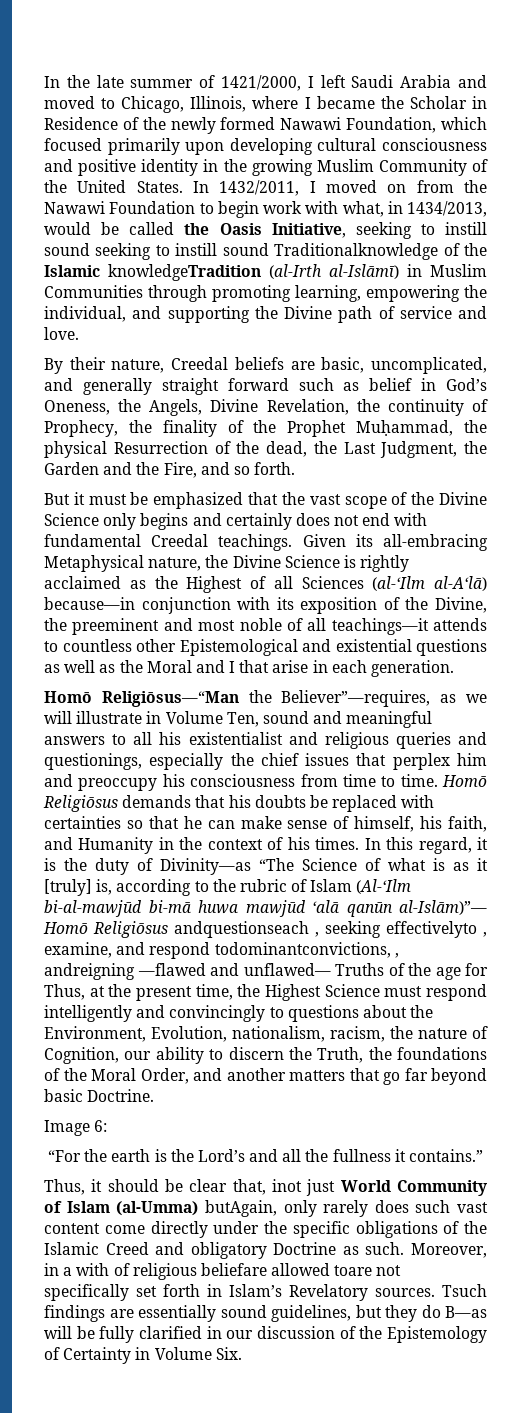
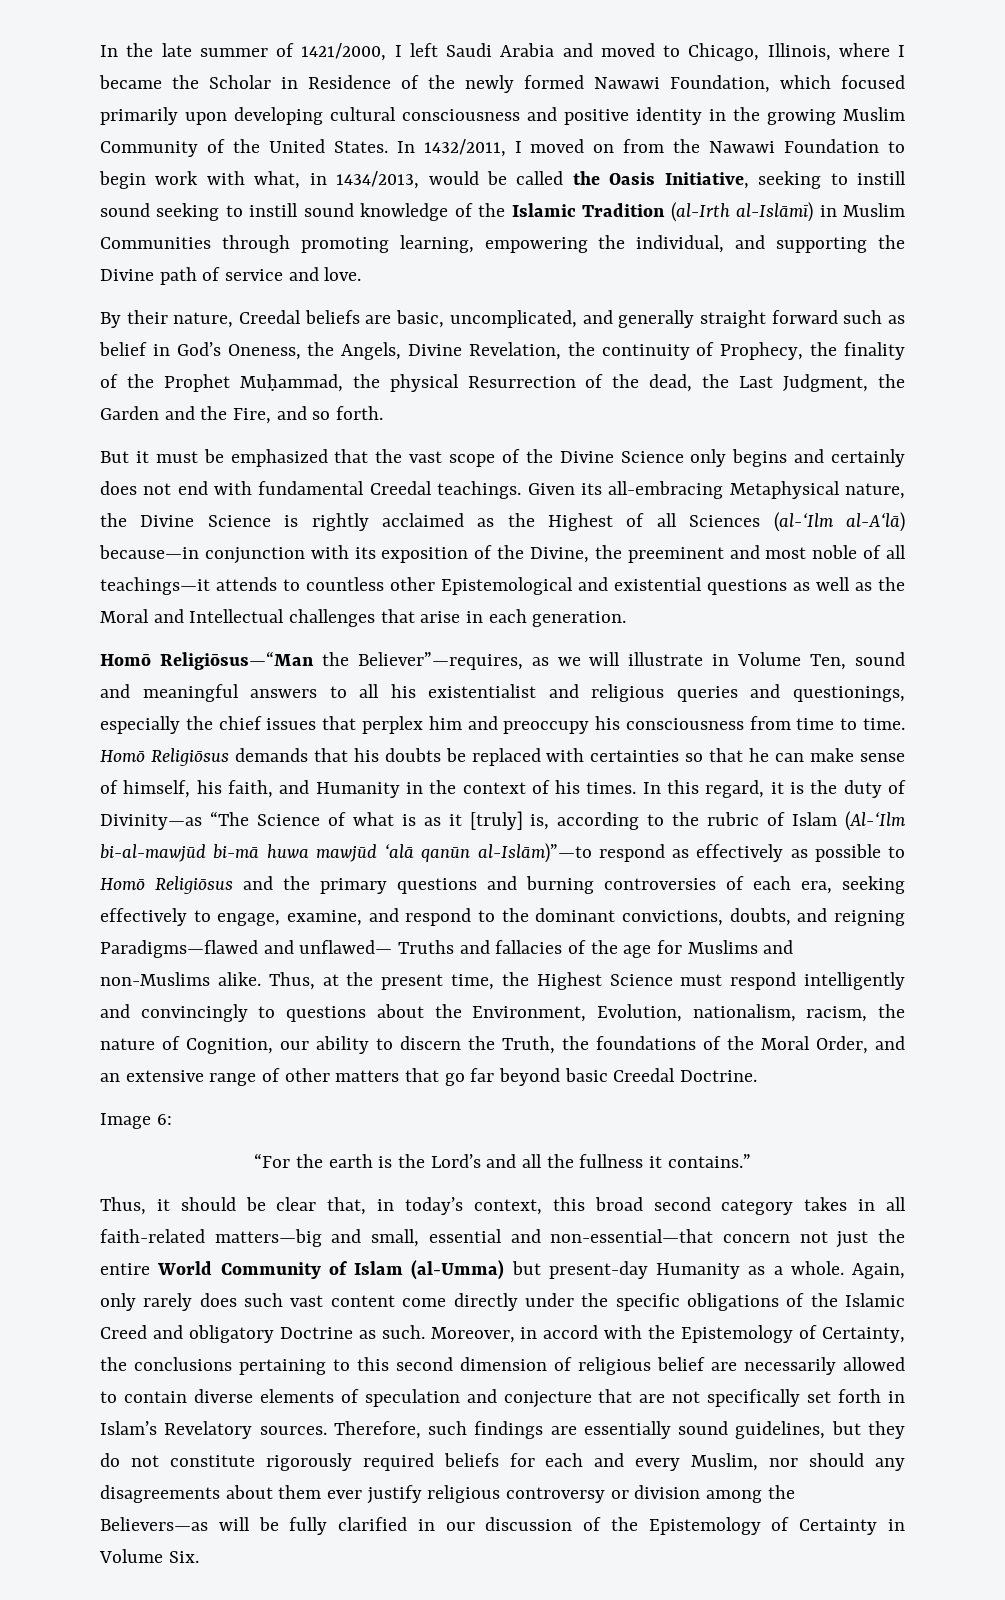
[274,243,487,260] [44,264,261,281] Traditionalknowledge of the Islamic knowledgeTradition -> [360,203,666,221] knowledge of the Islamic Tradition
[229,661,236,673] I -> [189,609,376,627] Intellectual challenges
[399,900,487,915] [43,921,487,938] [44,942,399,959] [44,963,206,980] al-Islām)”— Homō Religiōsus andquestionseach , seeking effectivelyto , examine, and respond todominantconvictions, , andreigning —flawed -> [477,843,905,863] [100,876,905,894] [100,908,905,926] [100,940,258,958] al-Islām)”—to respond as effectively as possible to Homō Religiōsus and the primary questions and burning controversies of each era, seeking effectively to engage, examine, and respond to the dominant convictions, doubts, and reigning Paradigms—flawed
(384, 969) none -> [459,940,563,954] and fallacies
(488, 969) none -> [687,940,794,954] [100,972,261,986] Muslims and non-Muslims alike.
[226,1068,286,1081] another -> [100,1068,330,1086] an extensive range of other
(83, 1095) none -> [613,1068,676,1082] Creedal
[272,1179,336,1196] inot just -> [377,1197,907,1215] [100,1229,906,1248] [100,1263,150,1275] in today’s context, this broad second category takes in all faith-related matters—big and small, essential and non-essential—that concern not just the entire
[204,1200,277,1217] butAgain, -> [511,1261,905,1279] but present-day Humanity as a whole. Again,
[63,1263,373,1280] a with of religious beliefare allowed toare -> [543,1325,905,1343] [100,1357,905,1375] [100,1389,666,1408] accord with the Epistemology of Certainty, the conclusions pertaining to this second dimension of religious belief are necessarily allowed to contain diverse elements of speculation and conjecture that are
[442,1284,487,1297] Tsuch -> [333,1421,468,1439] Therefore, such
[445,1306,487,1318] B—as -> [130,1453,905,1471] [100,1485,795,1504] [100,1517,208,1531] not constitute rigorously required beliefs for each and every Muslim, nor should any disagreements about them ever justify religious controversy or division among the Believers—as

